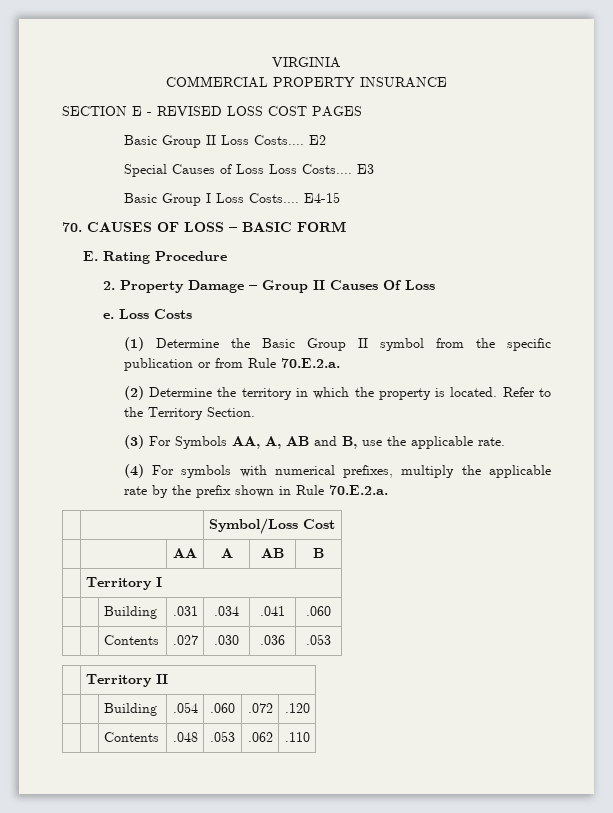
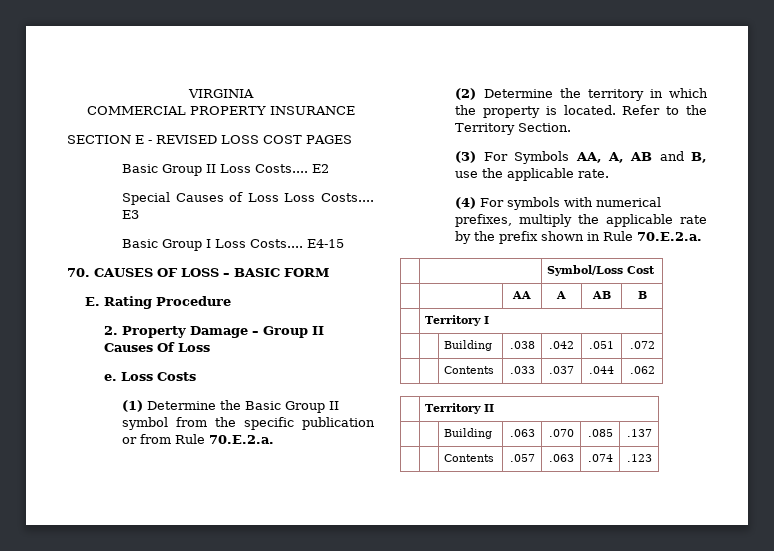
[172,606,198,616] [214,606,239,616] [260,606,285,616] [306,606,331,616] [103,635,159,645] [172,635,198,645] [214,635,239,645] [260,635,285,645] [306,634,331,645] [85,674,168,687] [103,703,157,716] [172,702,198,713] [210,703,235,713] [247,703,273,713] [284,703,310,713] [103,732,159,742] [172,732,198,742] [210,731,235,742] [247,732,273,742] [284,732,310,742] .031 | .034 | .041 | .060 // | | Contents | .027 | .030 | .036 | .053 // | Territory II // | | Building | .054 | .060 | .072 | .120 // | | Contents | .048 | .053 | .062 | .110 -> [509,341,535,349] [549,341,574,349] [589,341,614,349] [629,341,655,349] [444,366,495,374] [509,366,535,374] [549,366,574,374] [589,366,614,374] [629,366,655,374] [425,403,495,414] [444,428,493,439] [509,429,535,437] [548,429,574,437] [587,429,613,437] [626,429,652,437] [444,454,495,462] [509,454,535,462] [548,454,574,462] [587,454,613,462] [626,454,652,462] .038 | .042 | .051 | .072 // | | Contents | .033 | .037 | .044 | .062 // | Territory II // | | Building | .063 | .070 | .085 | .137 // | | Contents | .057 | .063 | .074 | .123

